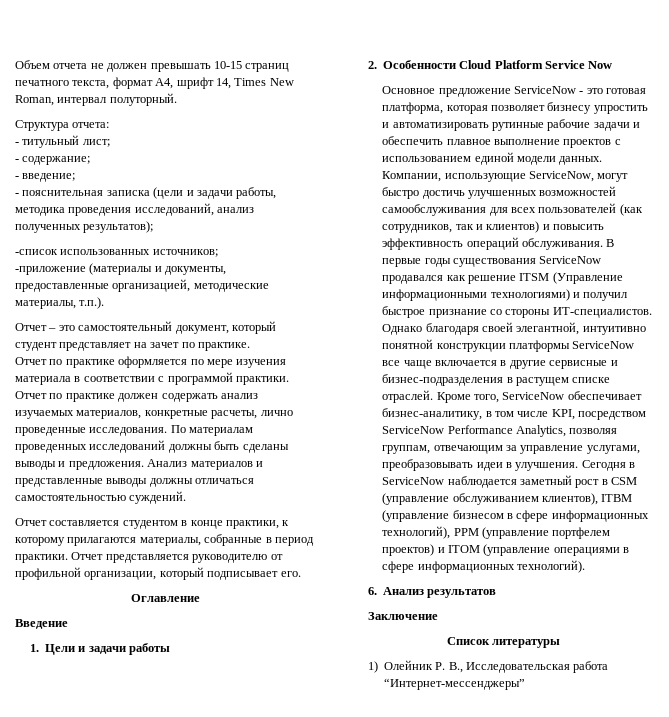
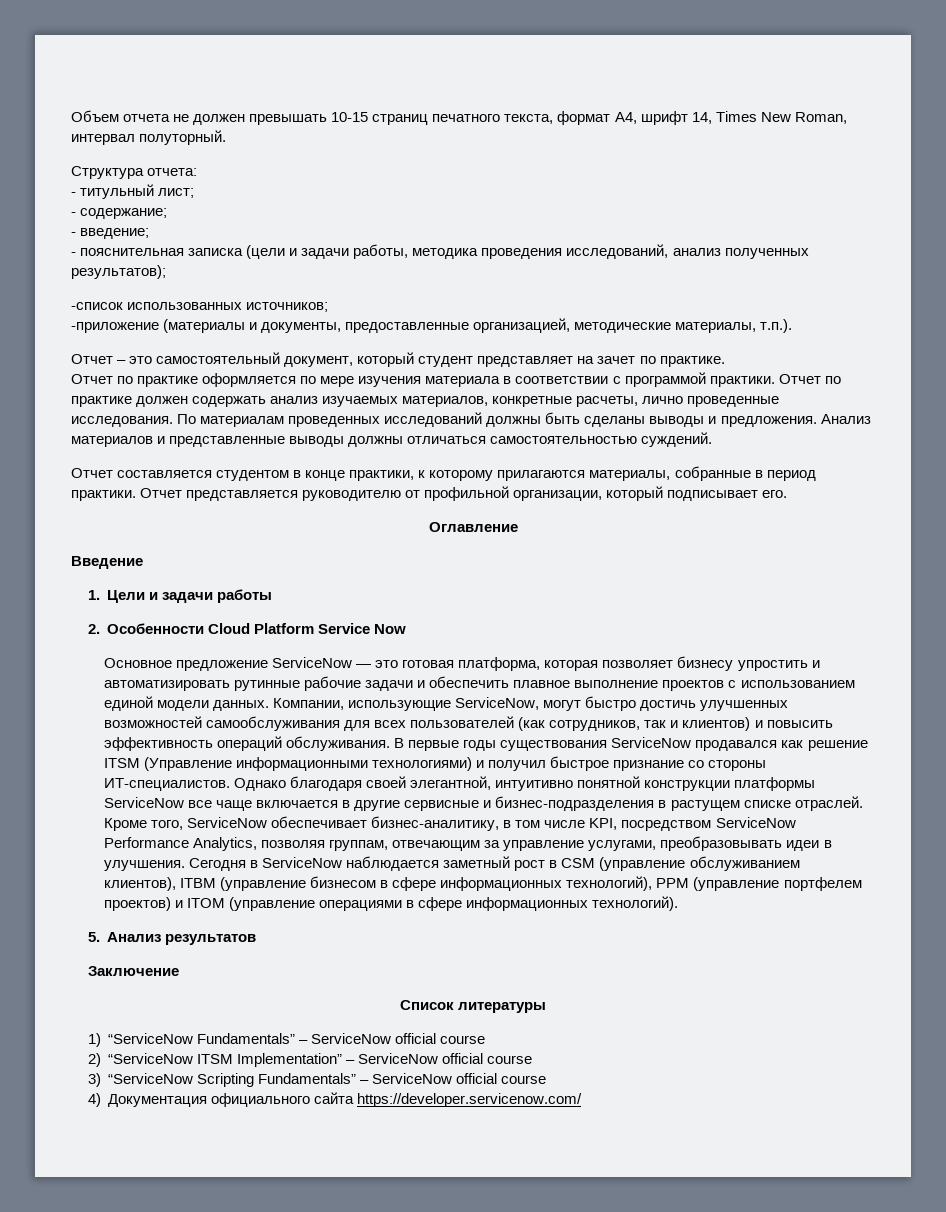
[579,91,584,94] - -> [356,664,372,668] —
[367,587,377,595] 6. -> [87,932,100,942] 5.
[383,660,609,673] [383,678,525,690] Олейник Р. В., Исследовательская работа “Интернет-мессенджеры” -> [108,1033,486,1044] [87,1053,533,1067] [87,1073,547,1087] [87,1092,583,1107] “ServiceNow Fundamentals” – ServiceNow official course // 2) “ServiceNow ITSM Implementation” – ServiceNow official course // 3) “ServiceNow Scripting Fundamentals” – ServiceNow official course // 4) Документация официального сайта https://developer.servicenow.com/

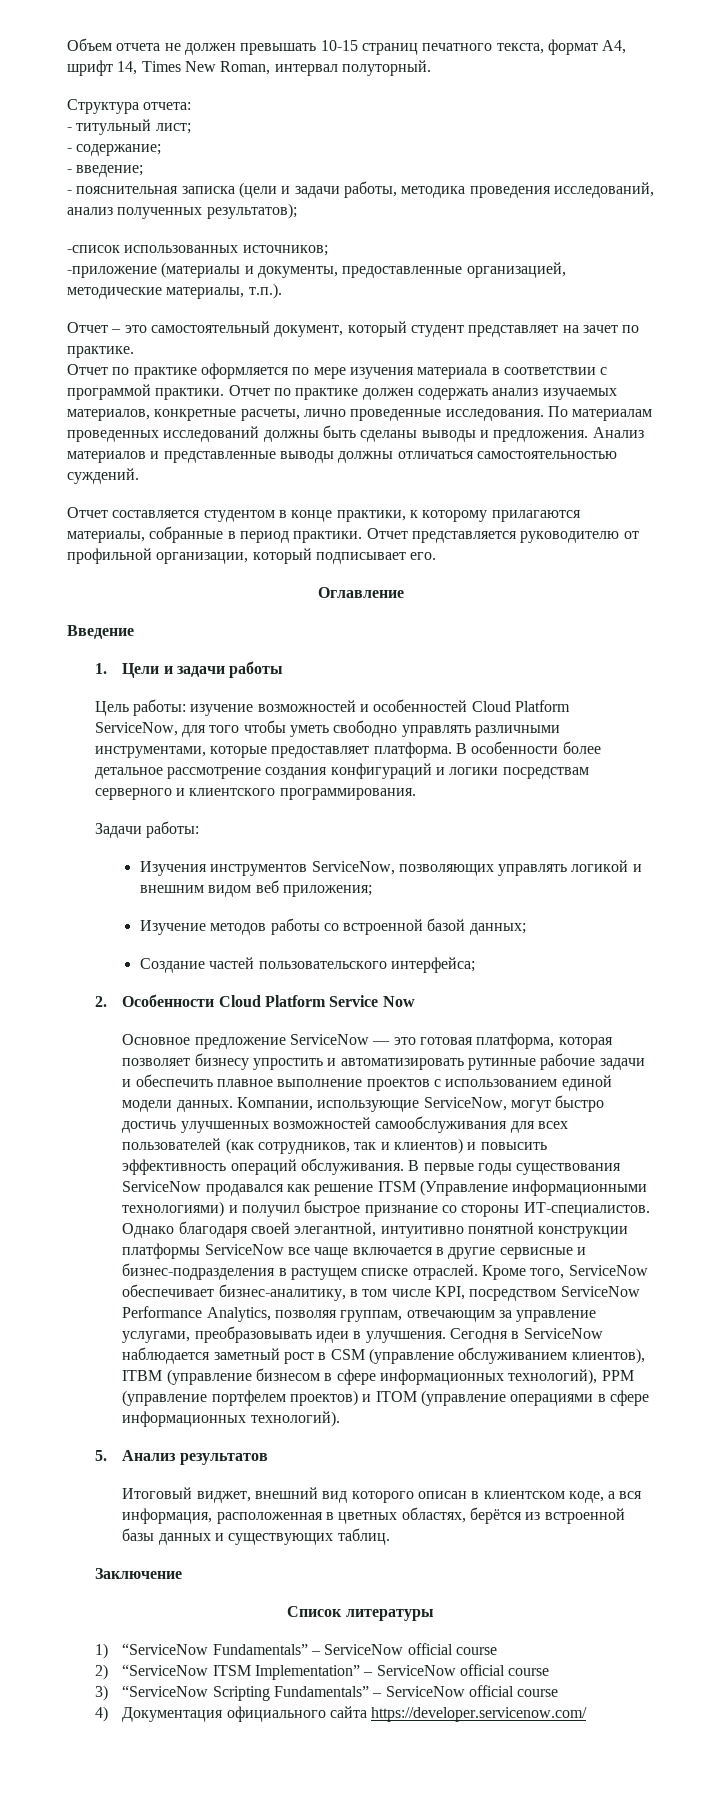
(273, 596) none -> [94,699,570,716] [94,720,560,737] [94,741,601,758] [94,763,589,779] [94,788,416,800] [94,821,199,838] [139,860,642,876] [139,880,372,897] [139,918,526,935] [139,957,475,973] // Цель работы: изучение возможностей и особенностей Cloud Platform ServiceNow, для того чтобы уметь свободно управлять различными инструментами, которые предоставляет платформа. В особенности более детальное рассмотрение создания конфигураций и логики посредствам серверного и клиентского программирования. // Задачи работы: // Изучения инструментов ServiceNow, позволяющих управлять логикой и внешним видом веб приложения; // Изучение методов работы со встроенной базой данных; // Создание частей пользовательского интерфейса;
(257, 939) none -> [122,1487,643,1503] [122,1507,625,1524] [122,1528,390,1545] // Итоговый виджет, внешний вид которого описан в клиентском коде, а вся информация, расположенная в цветных областях, берётся из встроенной базы данных и существующих таблиц.

